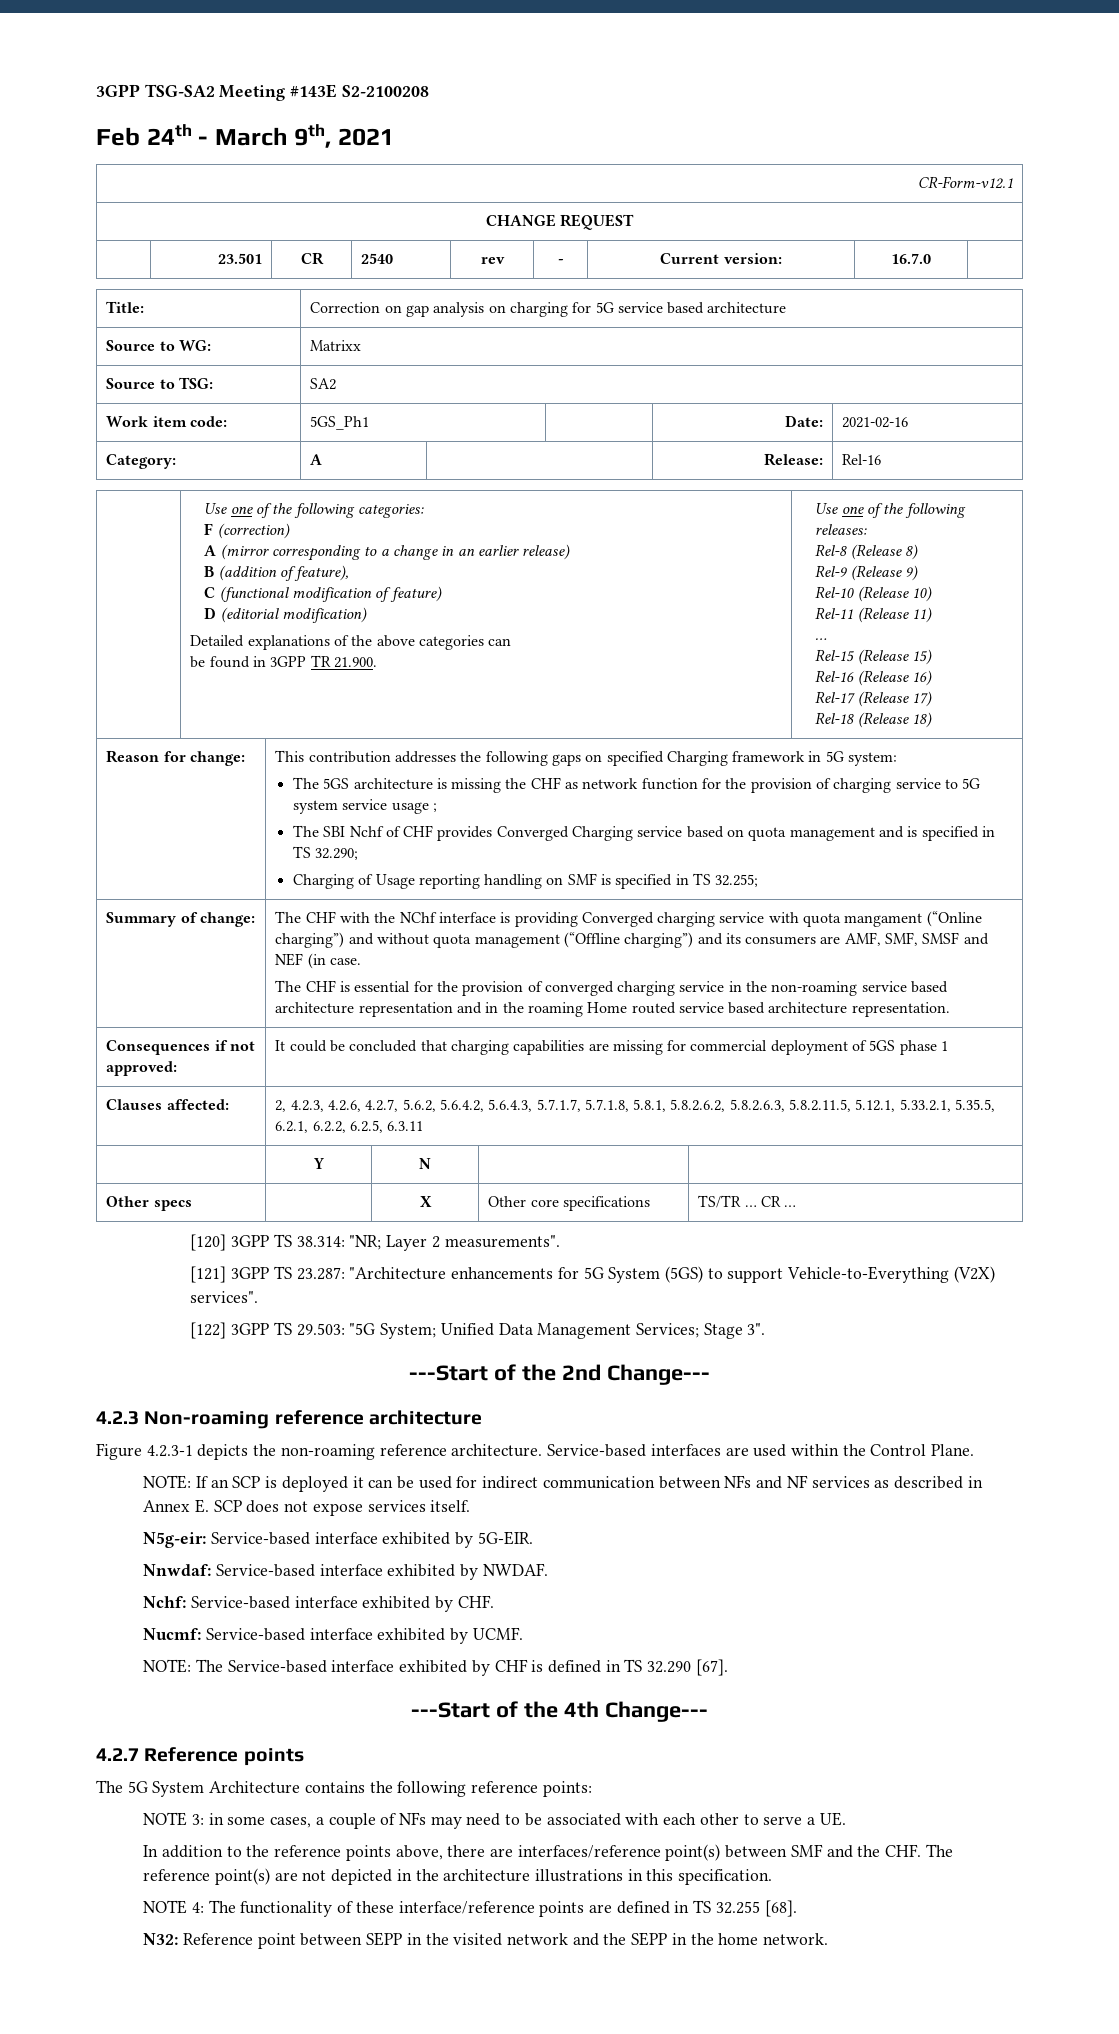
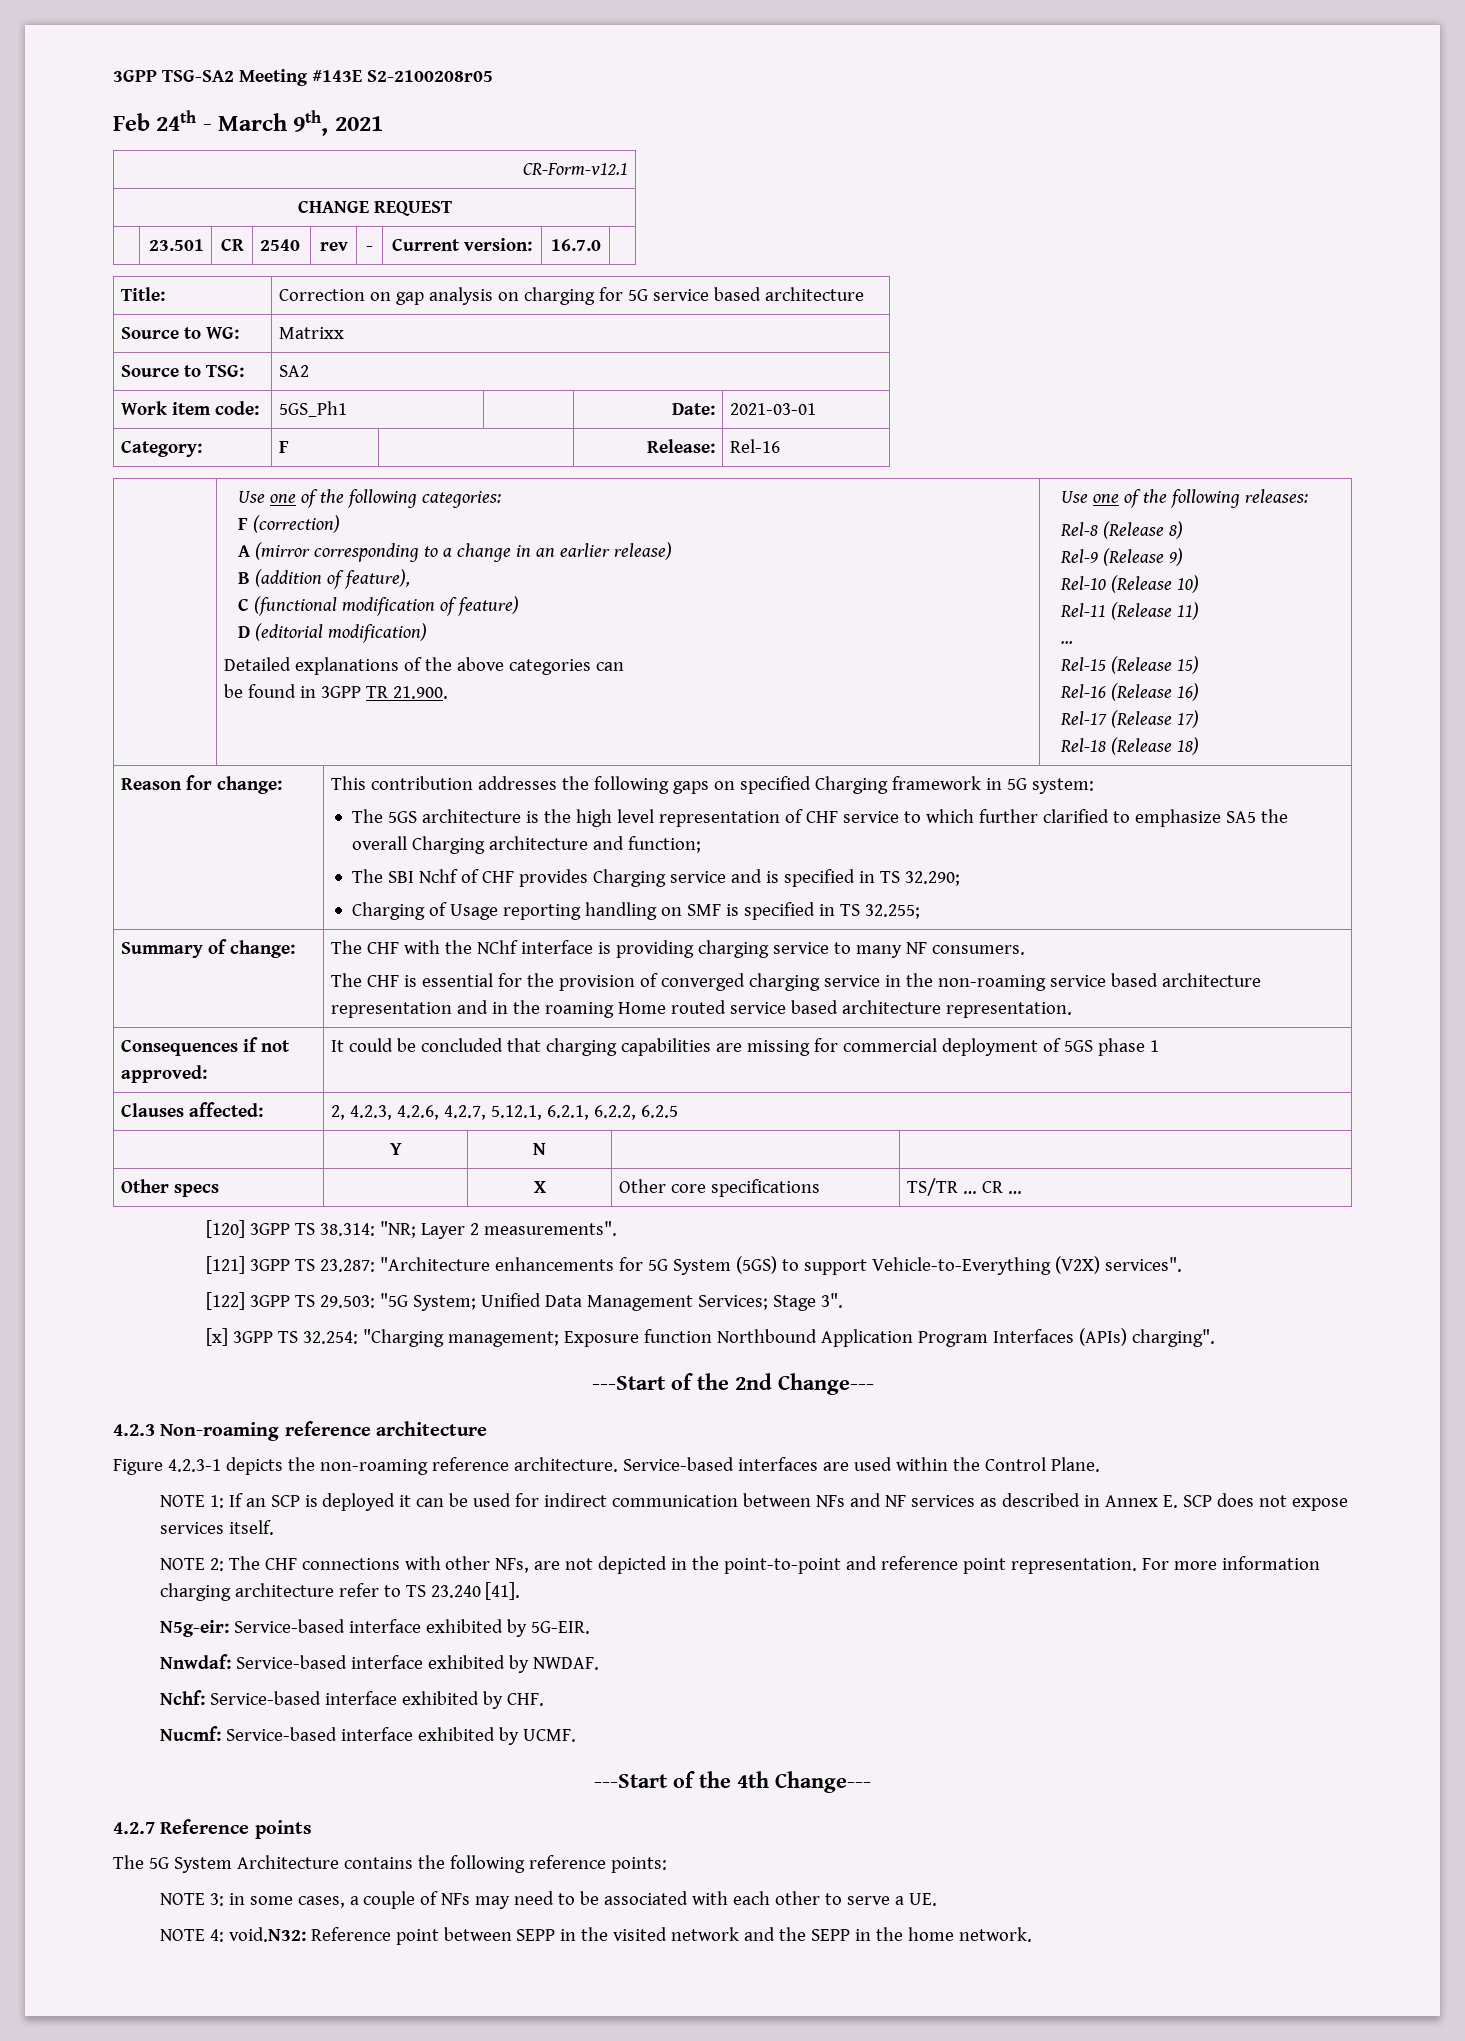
[341,85,429,97] S2-2100208 -> [366,70,493,82] S2-2100208r05
[842,417,909,428] 2021-02-16 -> [730,403,817,415] 2021-03-01
[310,454,323,465] A -> [279,441,290,453] F
[451,777,981,793] [292,799,437,814] missing the CHF as network function for the provision of charging service to 5G system service usage ; -> [543,809,1288,827] [351,836,701,854] the high level representation of CHF service to which further clarified to emphasize SA5 the overall Charging architecture and function;
[496,826,569,841] Converged -> (588, 878) none
[686,826,875,841] based on quota management -> (726, 877) none
[581,911,982,927] [275,932,989,948] [275,953,361,969] Converged charging service with quota mangament (“Online charging”) and without quota management (“Offline charging”) and its consumers are AMF, SMF, SMSF and NEF (in case. -> [698,940,1026,958] charging service to many NF consumers.
[402,1099,996,1112] [275,1120,424,1133] 5.6.2, 5.6.4.2, 5.6.4.3, 5.7.1.7, 5.7.1.8, 5.8.1, 5.8.2.6.2, 5.8.2.6.3, 5.8.2.11.5, 5.12.1, 5.33.2.1, 5.35.5, 6.2.1, 6.2.2, 6.2.5, 6.3.11 -> [491,1105,679,1120] 5.12.1, 6.2.1, 6.2.2, 6.2.5
(766, 1329) none -> [206,1328,1215,1347] // [x] 3GPP TS 32.254: "Charging management; Exposure function Northbound Application Program Interfaces (APIs) charging".
[143,1475,192,1489] NOTE: -> [159,1495,224,1508] NOTE 1:
(471, 1506) none -> [159,1556,1321,1574] [159,1582,521,1601] // NOTE 2: The CHF connections with other NFs, are not depicted in the point-to-point and reference point representation. For more information charging architecture refer to TS 23.240 [41].
[143,1659,728,1676] // NOTE: The Service-based interface exhibited by CHF is defined in TS 32.290 [67]. -> (576, 1735) none
[143,1844,953,1861] [143,1868,773,1885] [143,1900,797,1917] [143,1933,179,1945] In addition to the reference points above, there are interfaces/reference point(s) between SMF and the CHF. The reference point(s) are not depicted in the architecture illustrations in this specification. // NOTE 4: The functionality of these interface/reference points are defined in TS 32.255 [68]. // N32: -> [159,1927,306,1942] NOTE 4: void.N32:

